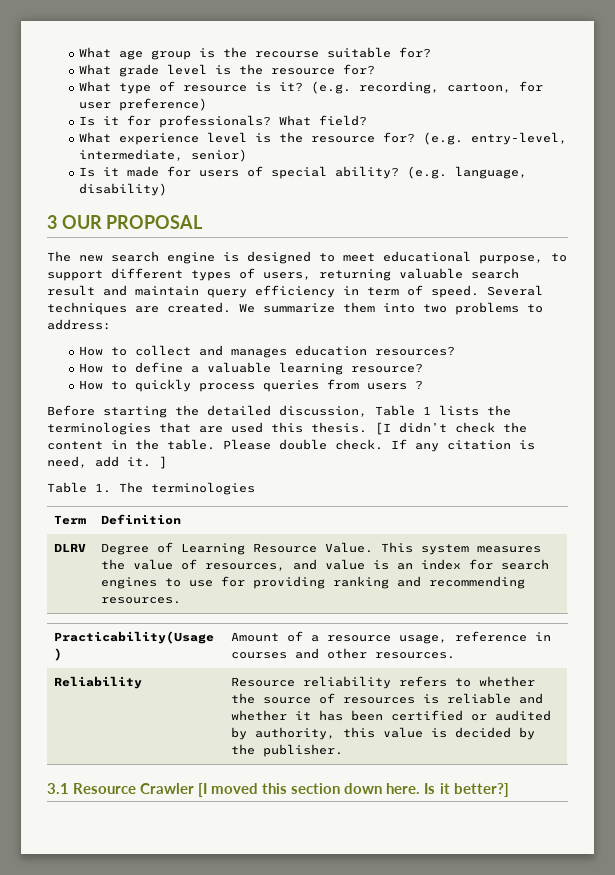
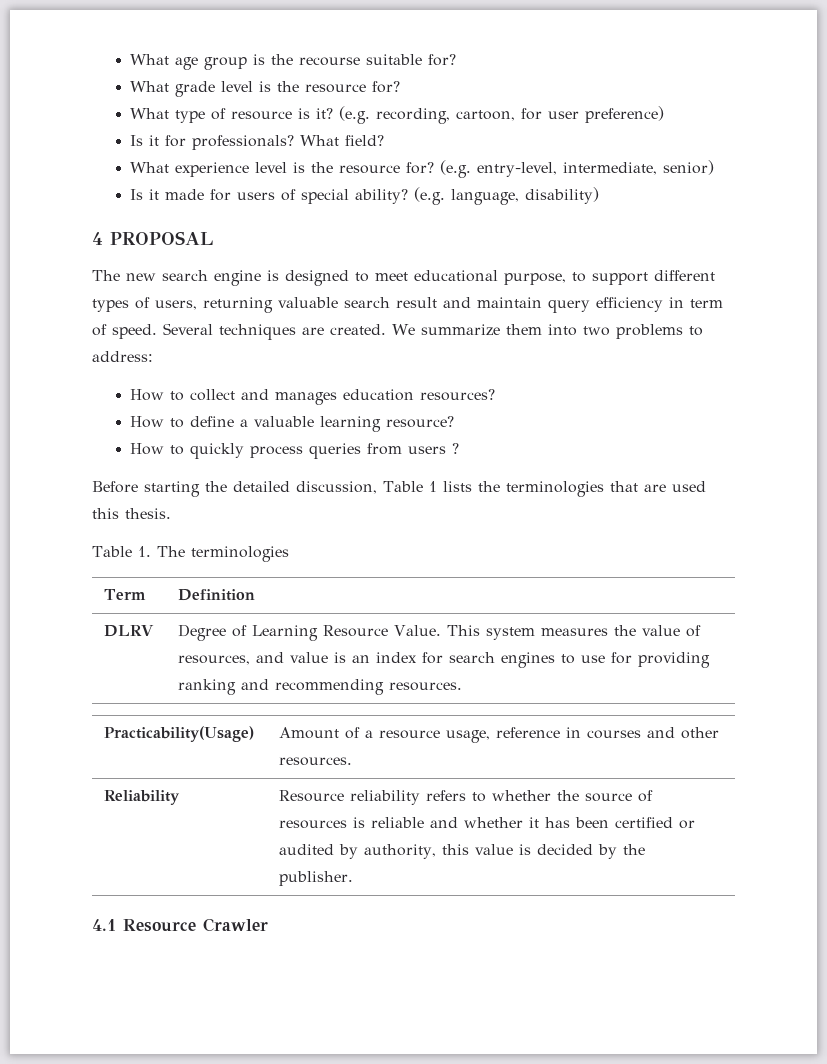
[47,215,102,229] 3 OUR -> [92,232,103,245] 4
[375,422,527,435] [47,439,535,452] [47,456,167,469] [I didn’t check the content in the table. Please double check. If any citation is need, add it. ] -> (171, 513) none
[47,783,69,794] 3.1 -> [92,919,116,931] 4.1
[198,783,509,797] [I moved this section down here. Is it better?] -> (268, 925) none

